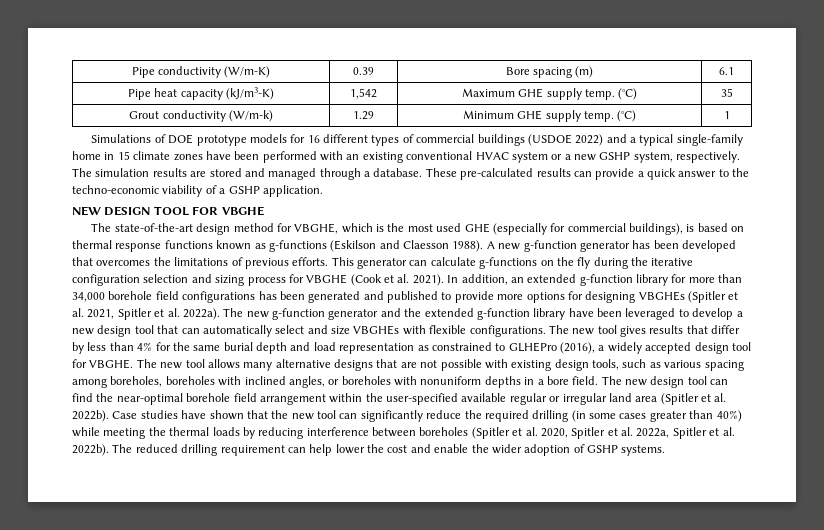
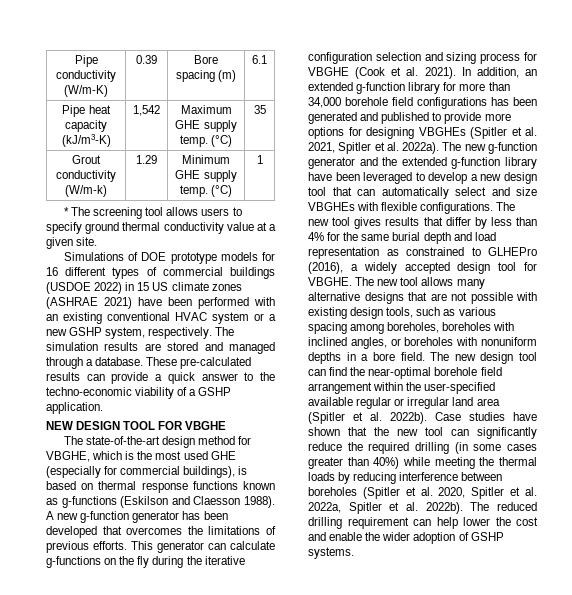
(730, 115) none -> [63,207,242,219] [46,222,276,234] [46,237,98,249] // * The screening tool allows users to specify ground thermal conductivity value at a given site.
[606,134,743,146] [72,151,101,160] and a typical single-family home -> (123, 288) none
(130, 155) none -> [152,282,169,291] US
(203, 157) none -> [46,297,132,309] (ASHRAE 2021)

